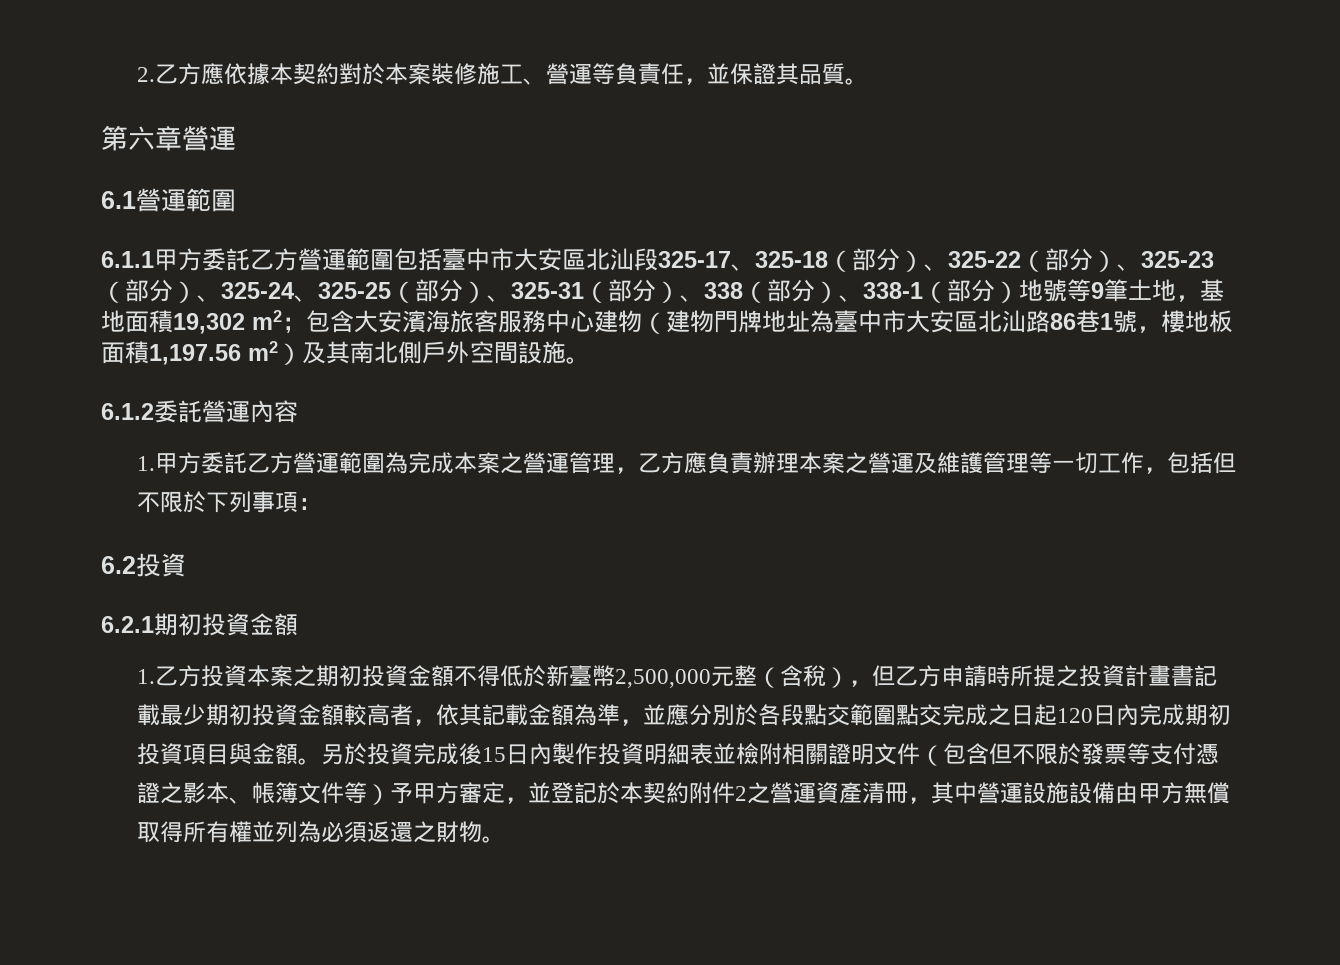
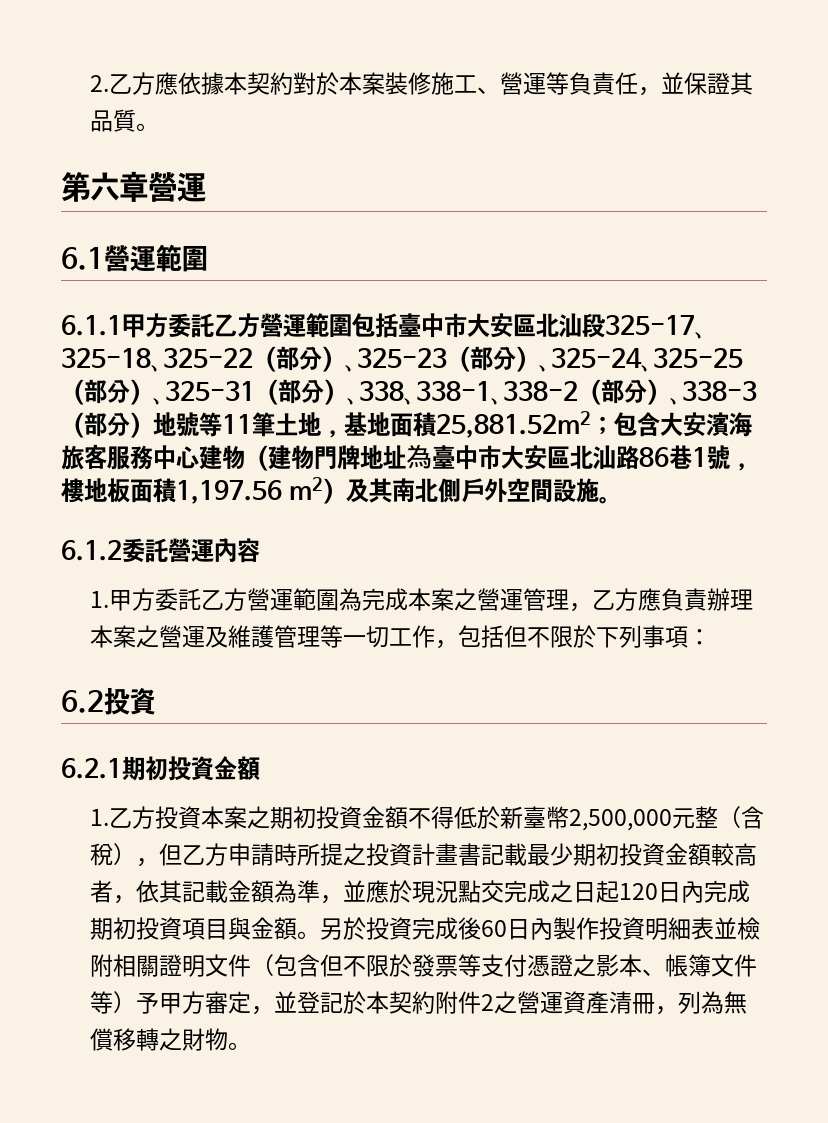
[828,248,924,272] （部分） -> (151, 358) none
[743,279,923,303] （部分）、338-1 -> [404,379,757,405] 、338-1、338-2（部分）、338-3
[1091,282,1104,299] 9 -> [222,414,252,434] 11
[173,310,282,334] 19,302 m2 -> [436,411,591,438] 25,881.52m2
[688,704,896,726] 分別於各段點交範圍 -> [389,880,459,903] 於現況
[481,747,506,762] 15 -> [481,920,508,937] 60
[930,782,1230,804] [136,821,413,843] 其中營運設施設備由甲方無償取得所有權並列為必須返還 -> [678,991,748,1014] [90,1028,160,1051] 列為無償移轉

